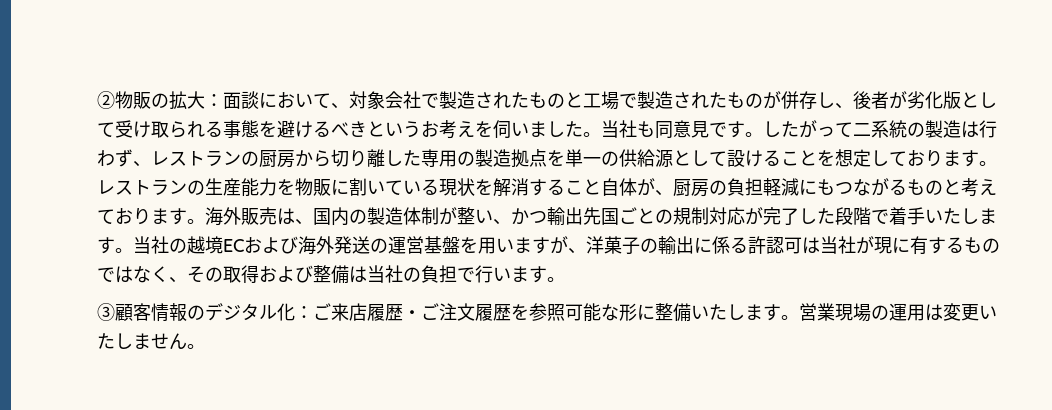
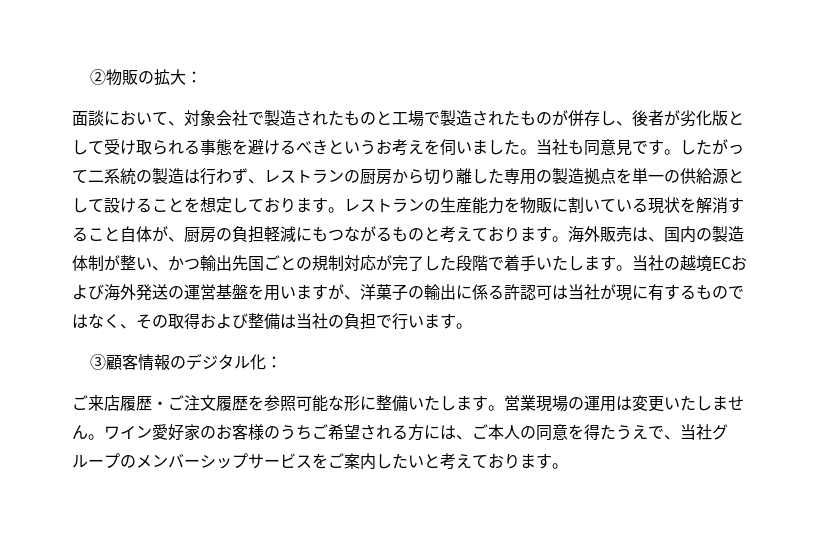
(223, 100) none -> (203, 77) //
(313, 312) none -> (283, 362) //
(205, 346) none -> [104,424,728,441] [72,453,568,470] ワイン愛好家のお客様のうちご希望される方には、ご本人の同意を得たうえで、当社グループのメンバーシップサービスをご案内したいと考えております。

